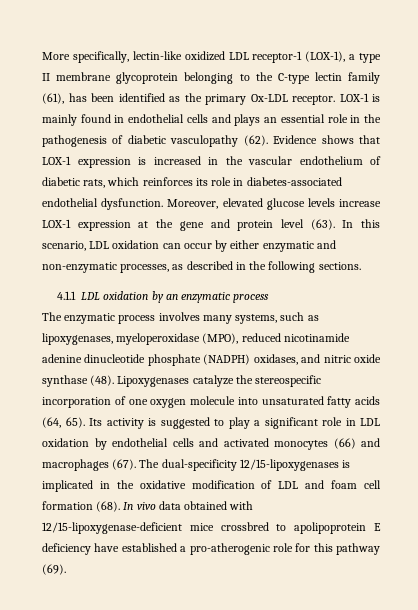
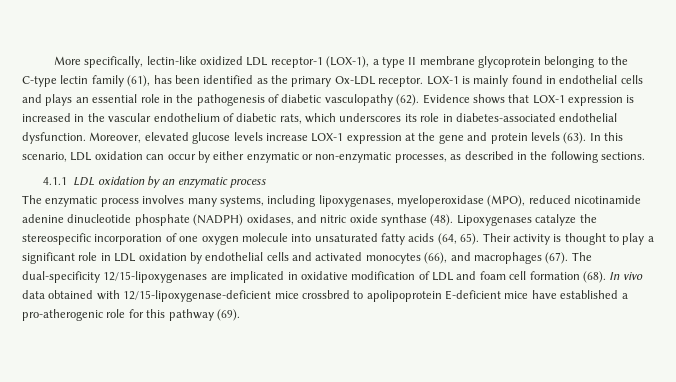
[142,177,193,186] reinforces -> [339,113,402,122] underscores
[280,219,304,228] level -> [530,132,560,141] levels
[316,240,336,249] and -> [302,154,313,160] or
[280,312,319,321] such as -> [267,195,316,207] including
[89,418,102,426] Its -> [482,233,511,242] Their
[160,417,210,429] suggested -> [564,233,606,245] thought
[333,438,356,449] (66) -> [424,252,448,264] (66),
[342,460,351,468] is -> [210,274,227,280] are
[116,480,134,489] the -> (298, 276) none
[374,523,382,531] [42,543,91,555] E deficiency -> [445,290,529,300] E-deficient mice

